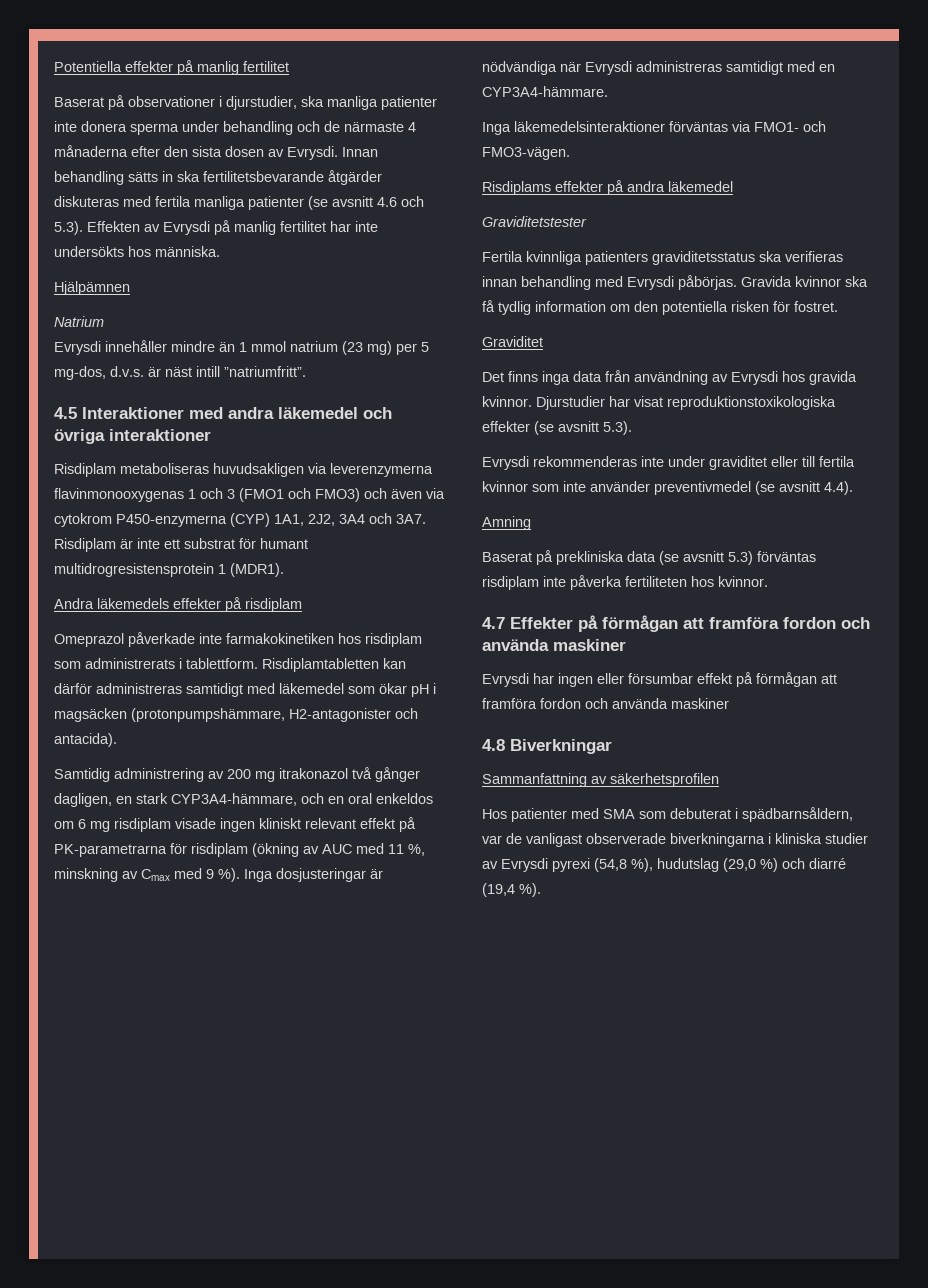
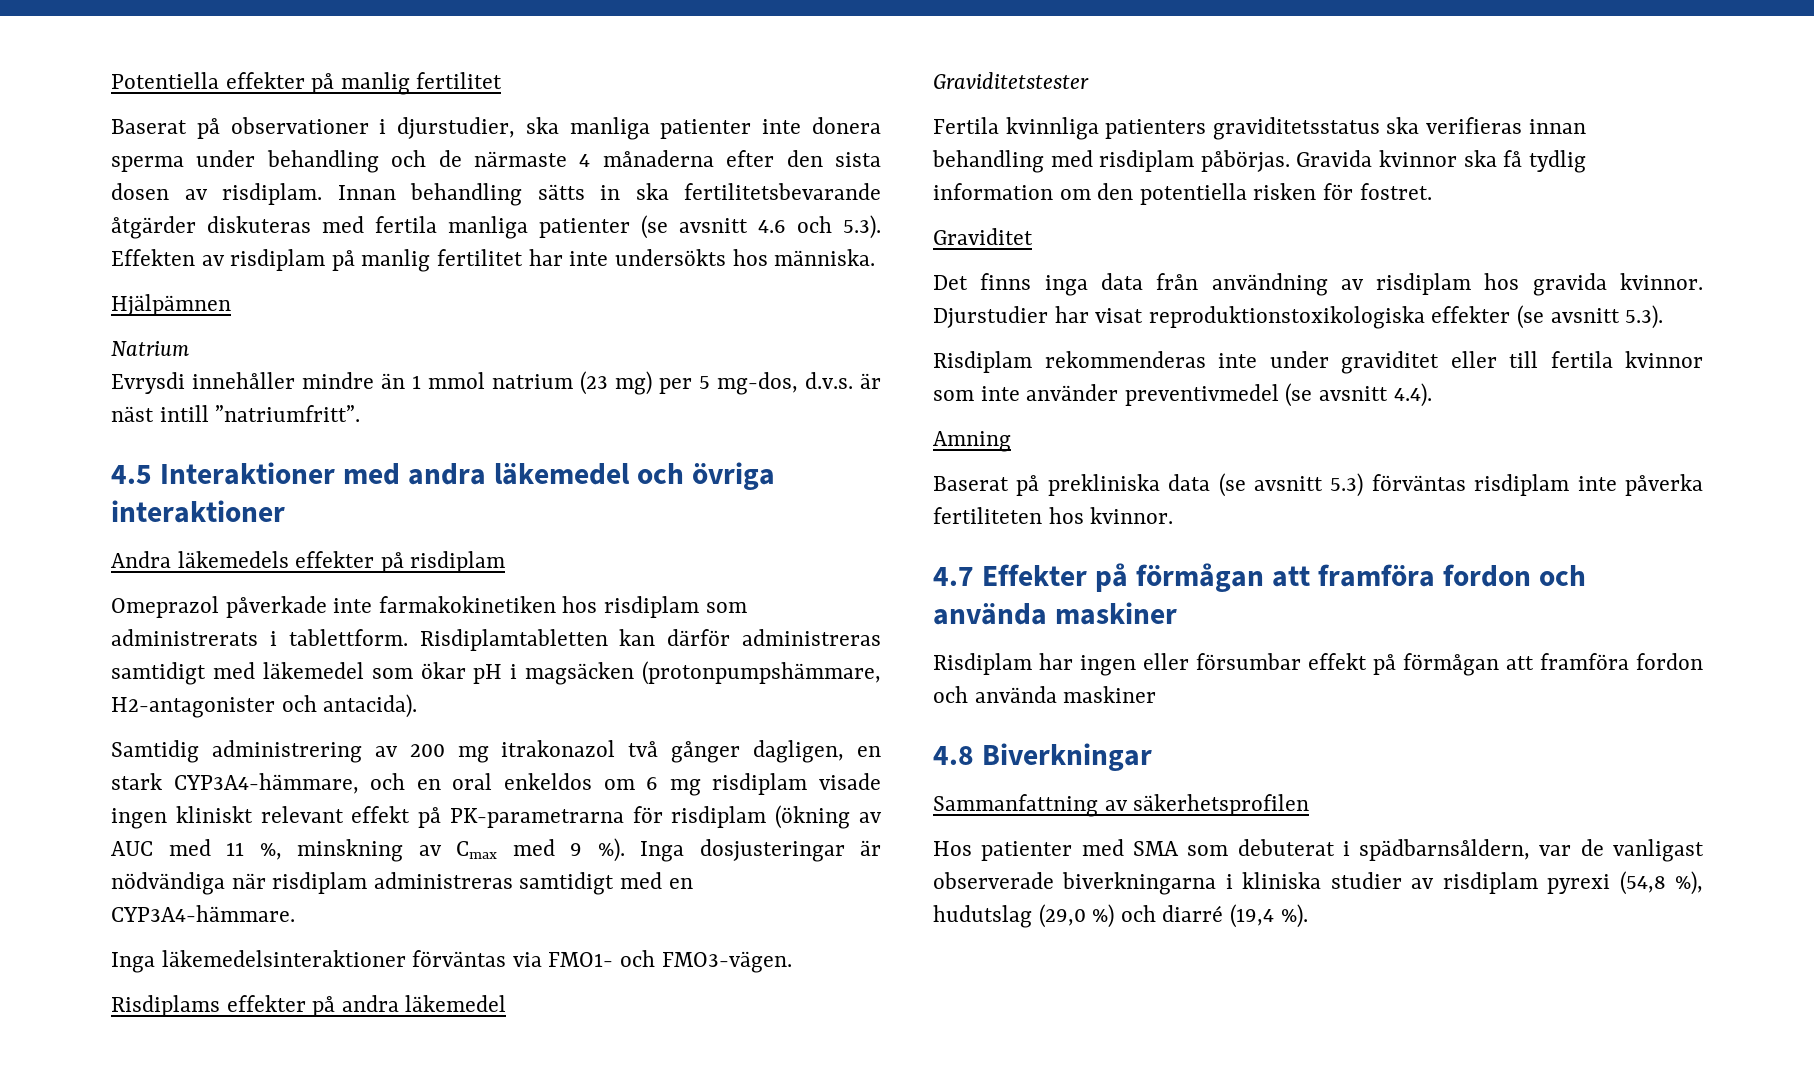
[287,146,338,160] Evrysdi. -> [222,183,322,205] risdiplam.
[163,221,210,235] Evrysdi -> [230,249,326,271] risdiplam
[54,463,433,477] [54,488,445,502] [54,513,426,527] [54,538,308,552] [54,563,284,577] // Risdiplam metaboliseras huvudsakligen via leverenzymerna flavinmonooxygenas 1 och 3 (FMO1 och FMO3) och även via cytokrom P450-enzymerna (CYP) 1A1, 2J2, 3A4 och 3A7. Risdiplam är inte ett substrat för humant multidrogresistensprotein 1 (MDR1). -> (285, 511) none
[585,61,632,75] Evrysdi -> [272,872,368,894] risdiplam
[627,276,674,290] Evrysdi -> [1099,150,1195,172] risdiplam
[731,371,778,385] Evrysdi -> [1376,273,1472,295] risdiplam
[482,456,529,470] Evrysdi -> [933,351,1032,373] Risdiplam
[482,673,529,687] Evrysdi -> [933,653,1032,675] Risdiplam
[501,858,548,872] Evrysdi -> [1442,872,1538,894] risdiplam

